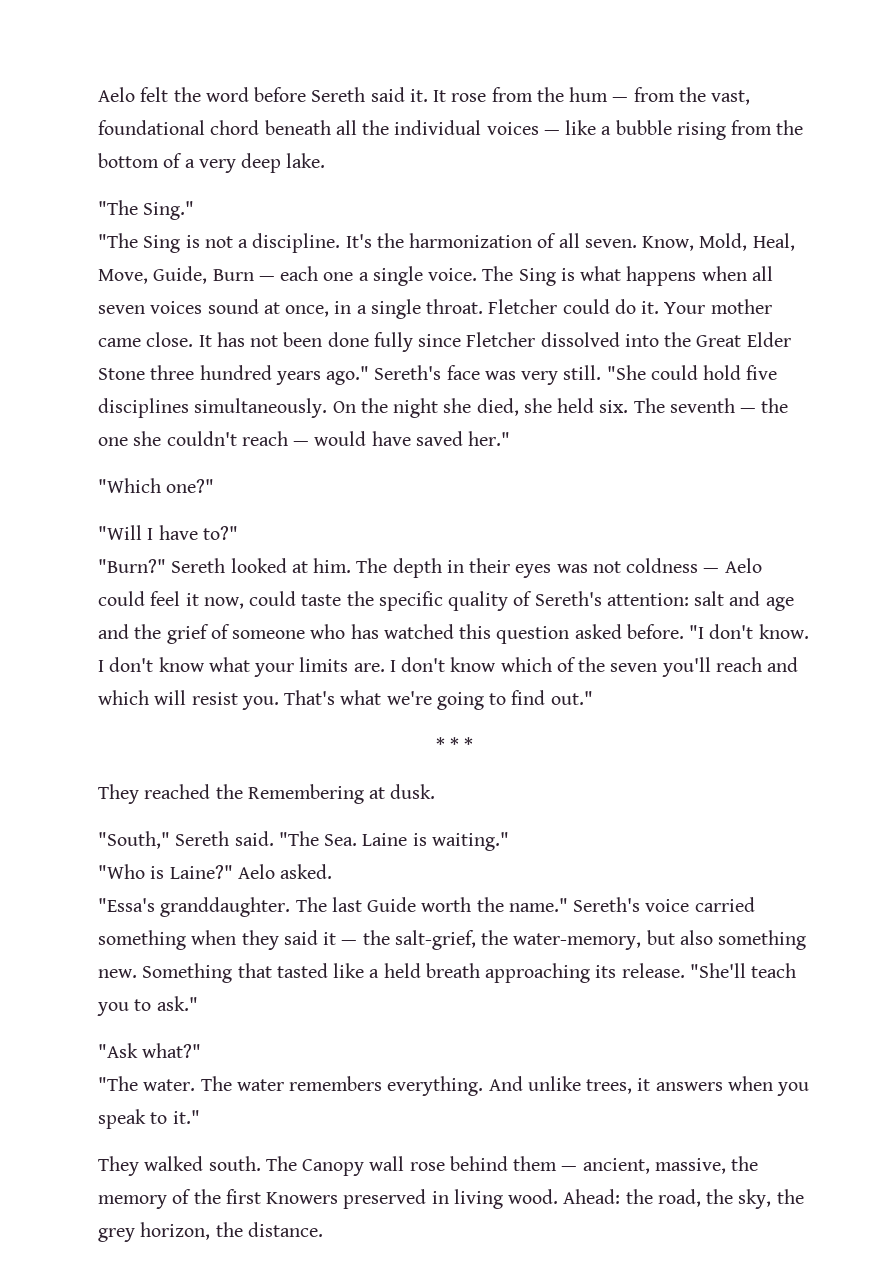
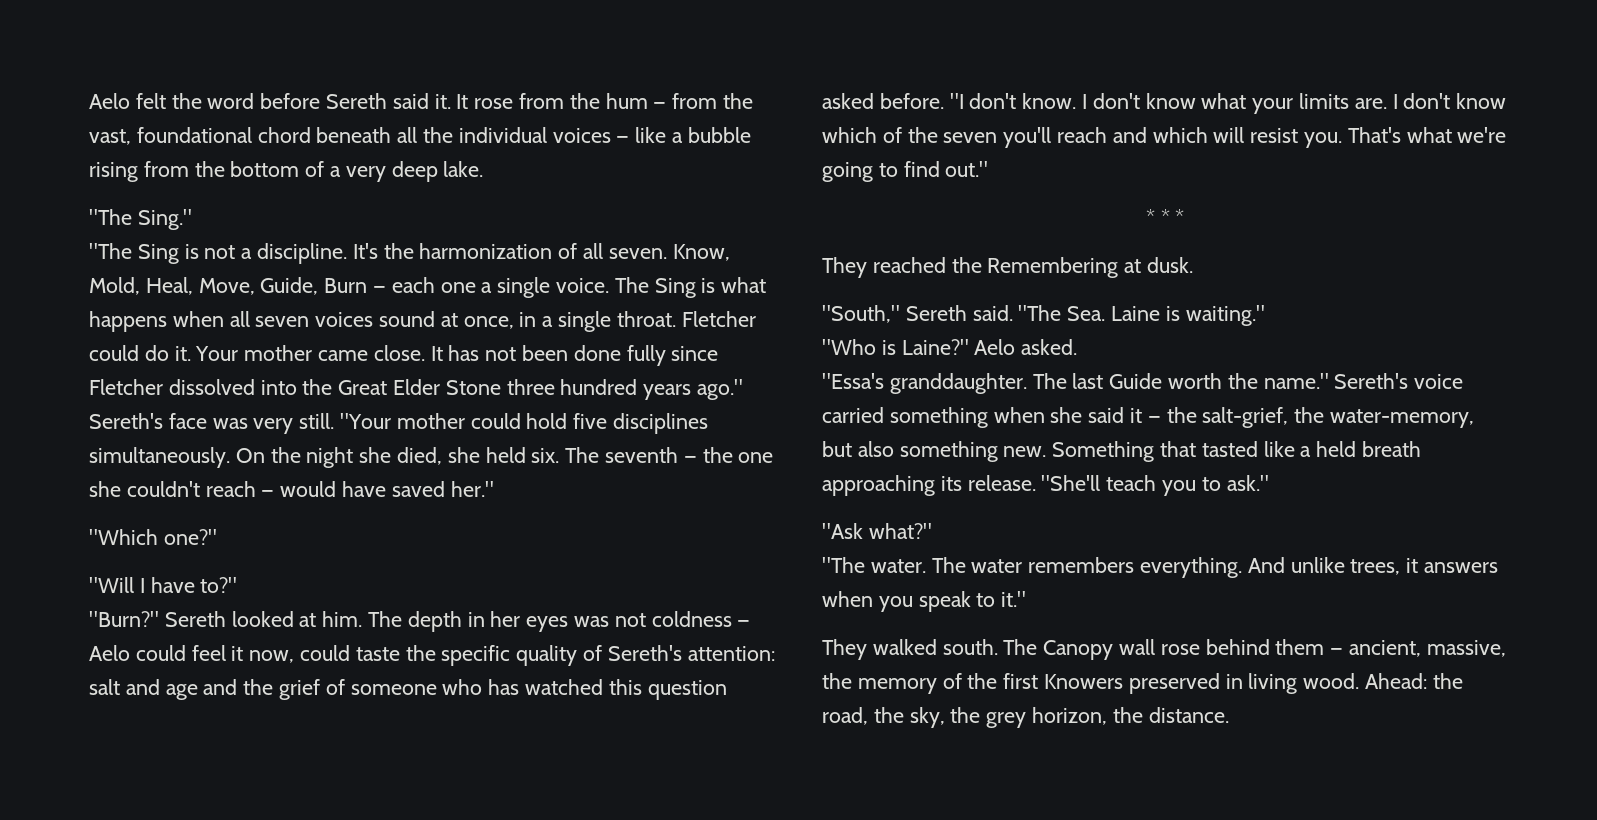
[606,365,646,380] "She -> [340,413,465,429] "Your mother
[469,558,511,573] their -> [490,611,521,627] her
[241,930,279,950] they -> [1050,407,1083,423] she

